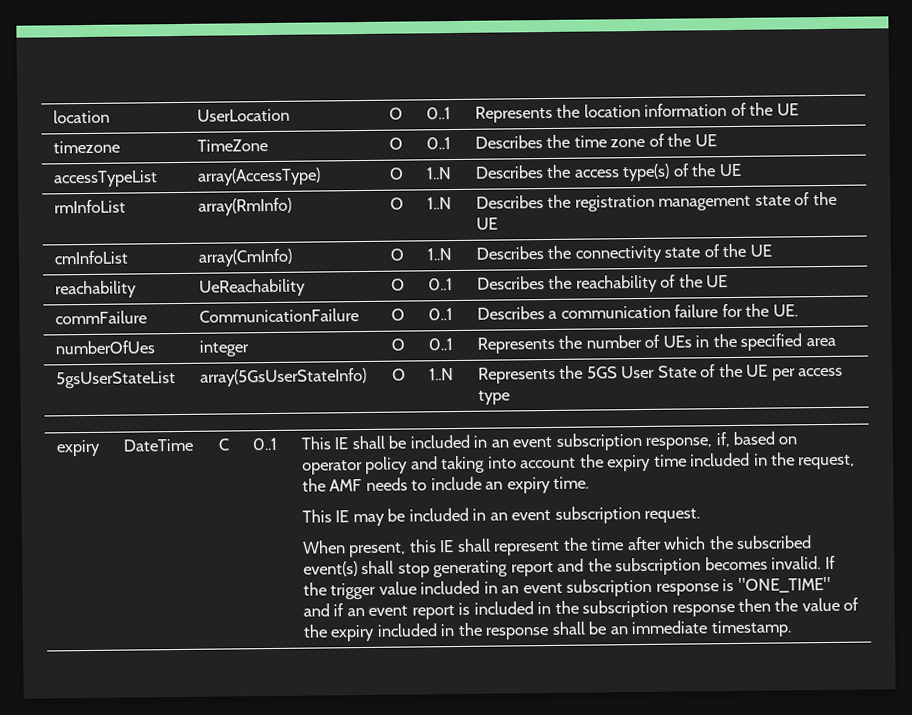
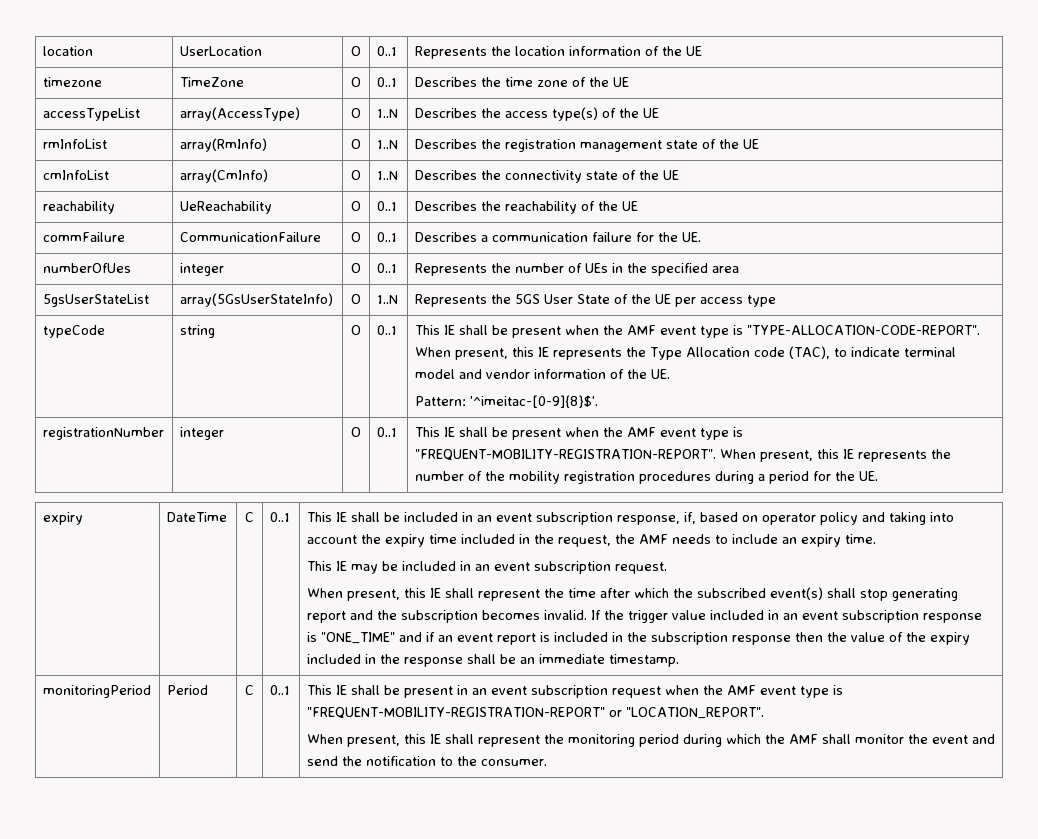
(511, 397) none -> [42,325,105,338] [179,325,215,338] [351,325,361,335] [376,325,397,335] [414,325,980,338] [414,346,956,360] [414,369,670,379] [414,395,598,408] [42,427,164,440] [179,427,224,440] [351,427,361,437] [376,427,397,437] [414,427,743,440] [414,449,951,462] [414,471,878,484] // typeCode | string | O | 0..1 | This IE shall be present when the AMF event type is "TYPE-ALLOCATION-CODE-REPORT". When present, this IE represents the Type Allocation code (TAC), to indicate terminal model and vendor information of the UE. // Pattern: '^imeitac-[0-9]{8}$'. // registrationNumber | integer | O | 0..1 | This IE shall be present when the AMF event type is "FREQUENT-MOBILITY-REGISTRATION-REPORT". When present, this IE represents the number of the mobility registration procedures during a period for the UE.
(792, 629) none -> [42,685,151,698] [166,685,208,695] [245,685,254,695] [269,685,290,695] [306,685,843,698] [306,707,764,719] [306,734,995,747] [306,756,547,766] // monitoringPeriod | Period | C | 0..1 | This IE shall be present in an event subscription request when the AMF event type is "FREQUENT-MOBILITY-REGISTRATION-REPORT" or "LOCATION_REPORT". // When present, this IE shall represent the monitoring period during which the AMF shall monitor the event and send the notification to the consumer.

